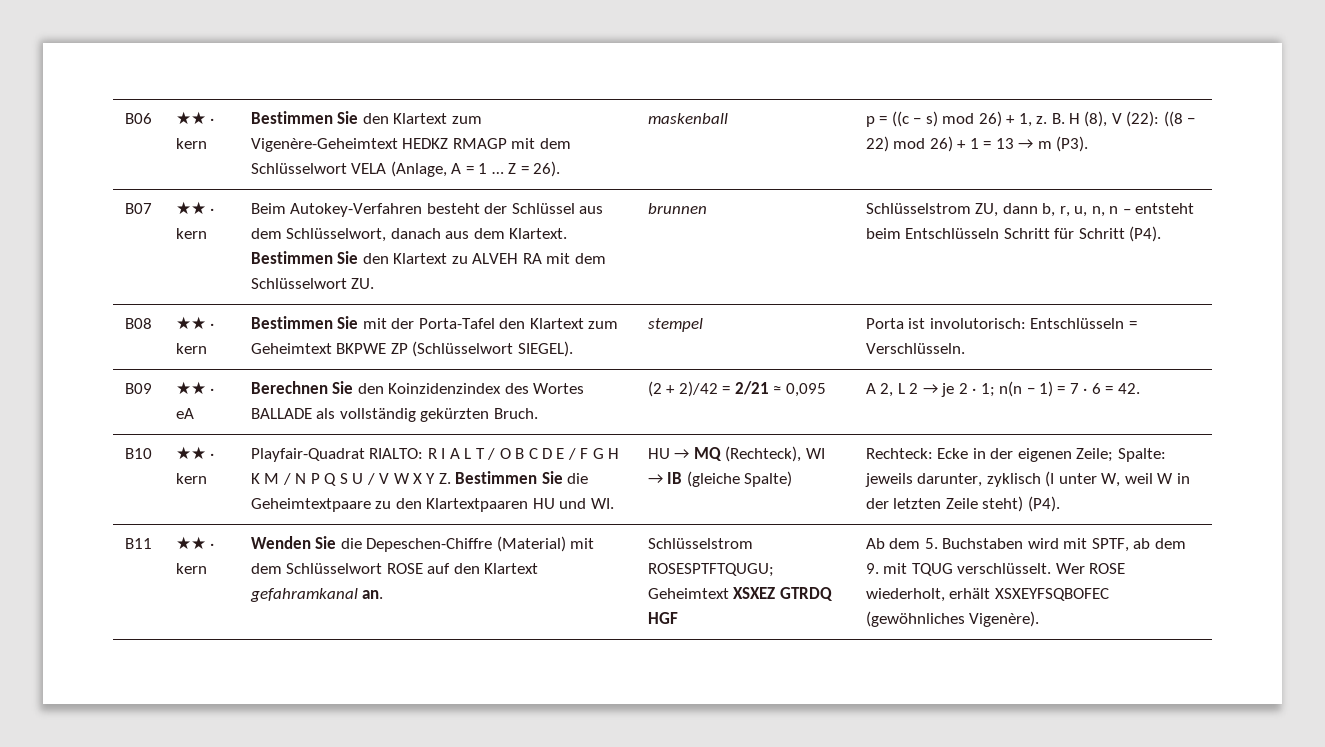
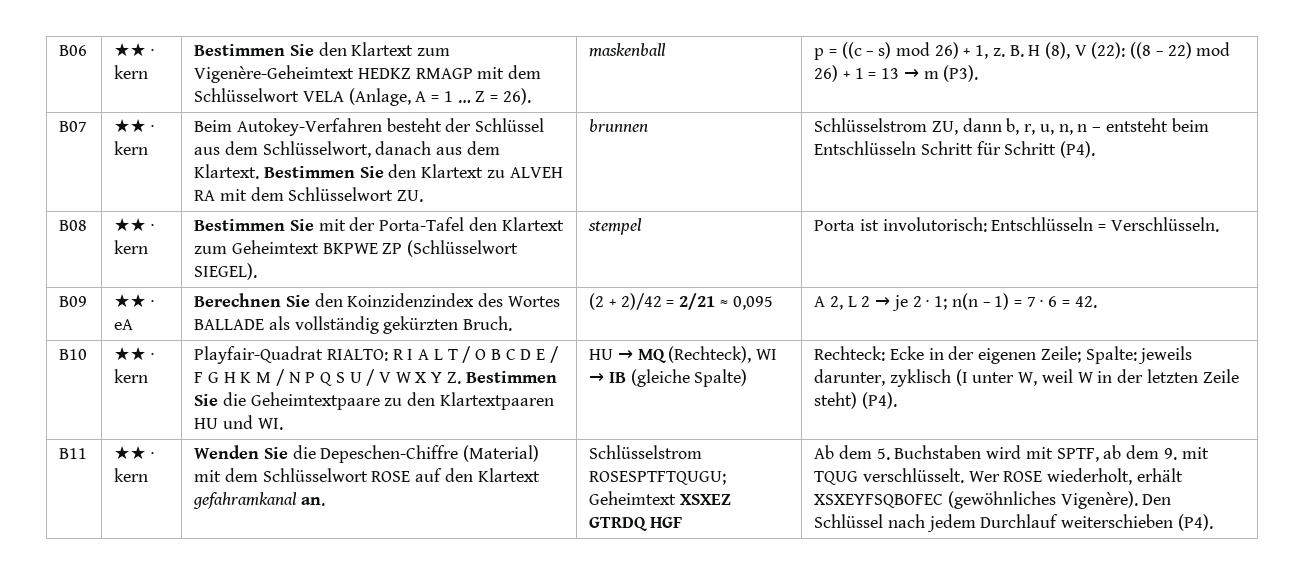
(1040, 619) none -> [1142,494,1172,505] [814,514,1213,532] Den Schlüssel nach jedem Durchlauf weiterschieben (P4).

